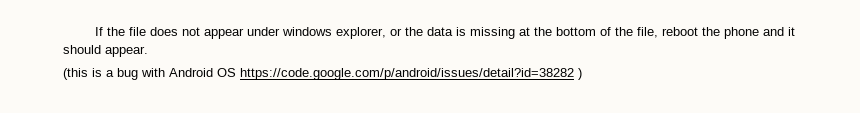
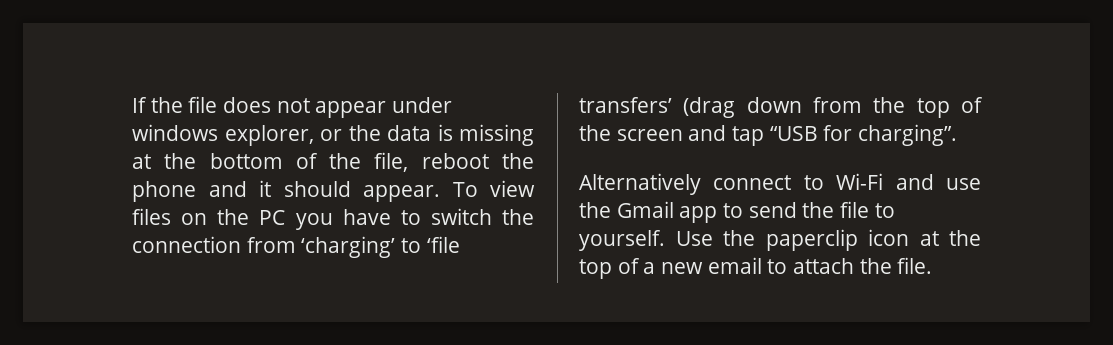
[63,68,582,80] // (this is a bug with Android OS https://code.google.com/p/android/issues/detail?id=38282 ) -> [452,180,535,197] [132,208,534,230] [132,236,460,258] [579,97,983,118] [579,124,958,146] [579,173,981,195] [579,201,895,223] [579,229,981,251] [579,257,933,279] To view files on the PC you have to switch the connection from ‘charging’ to ‘file transfers’ (drag down from the top of the screen and tap “USB for charging”. // Alternatively connect to Wi-Fi and use the Gmail app to send the file to yourself. Use the paperclip icon at the top of a new email to attach the file.

